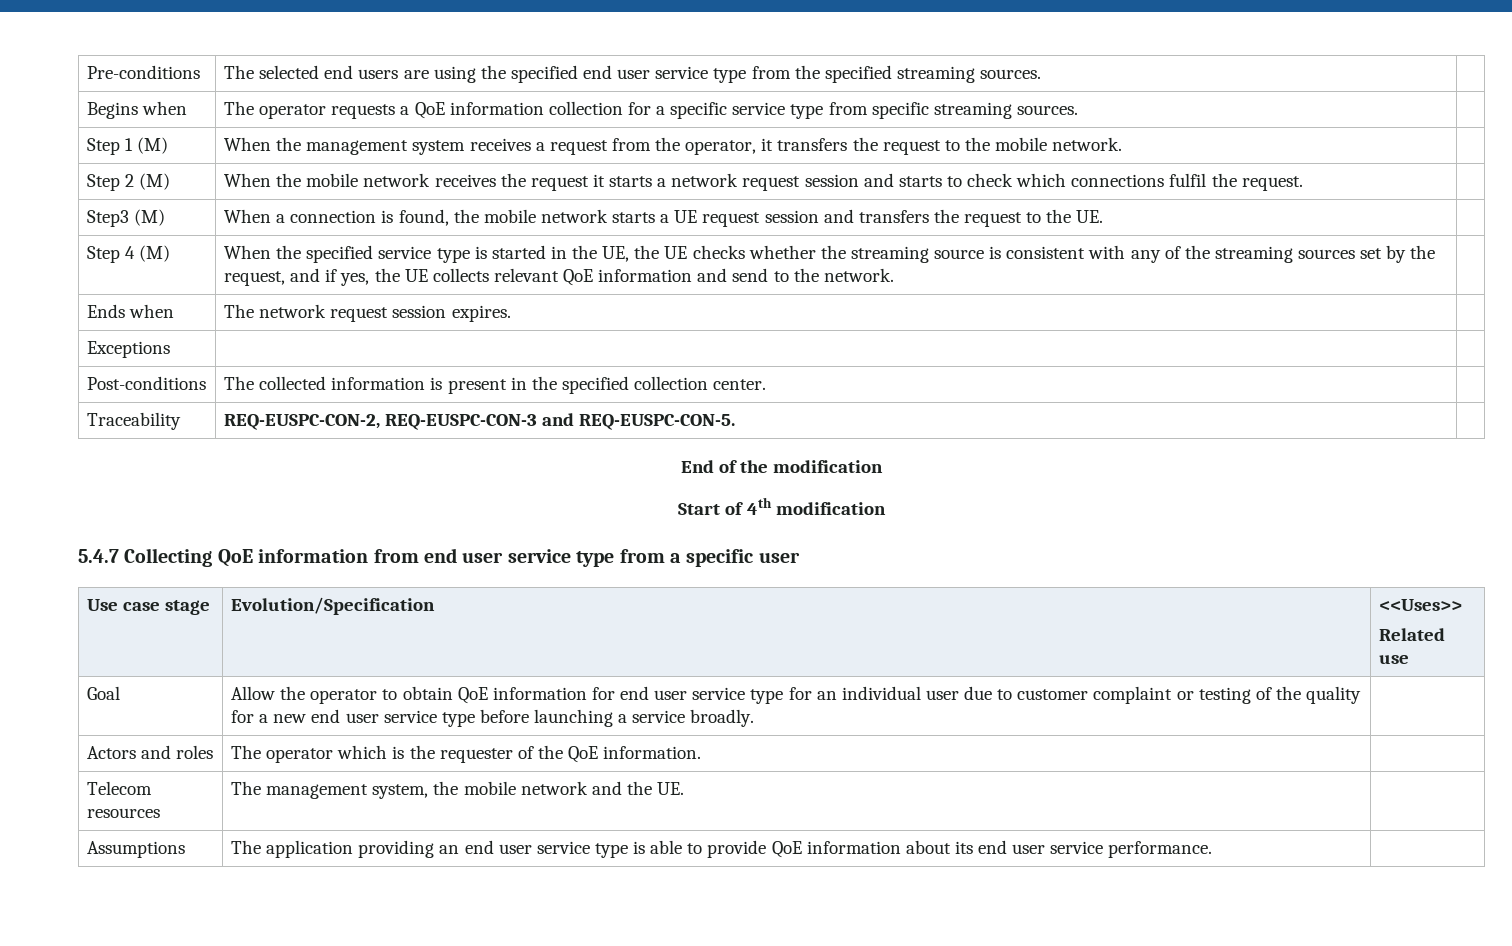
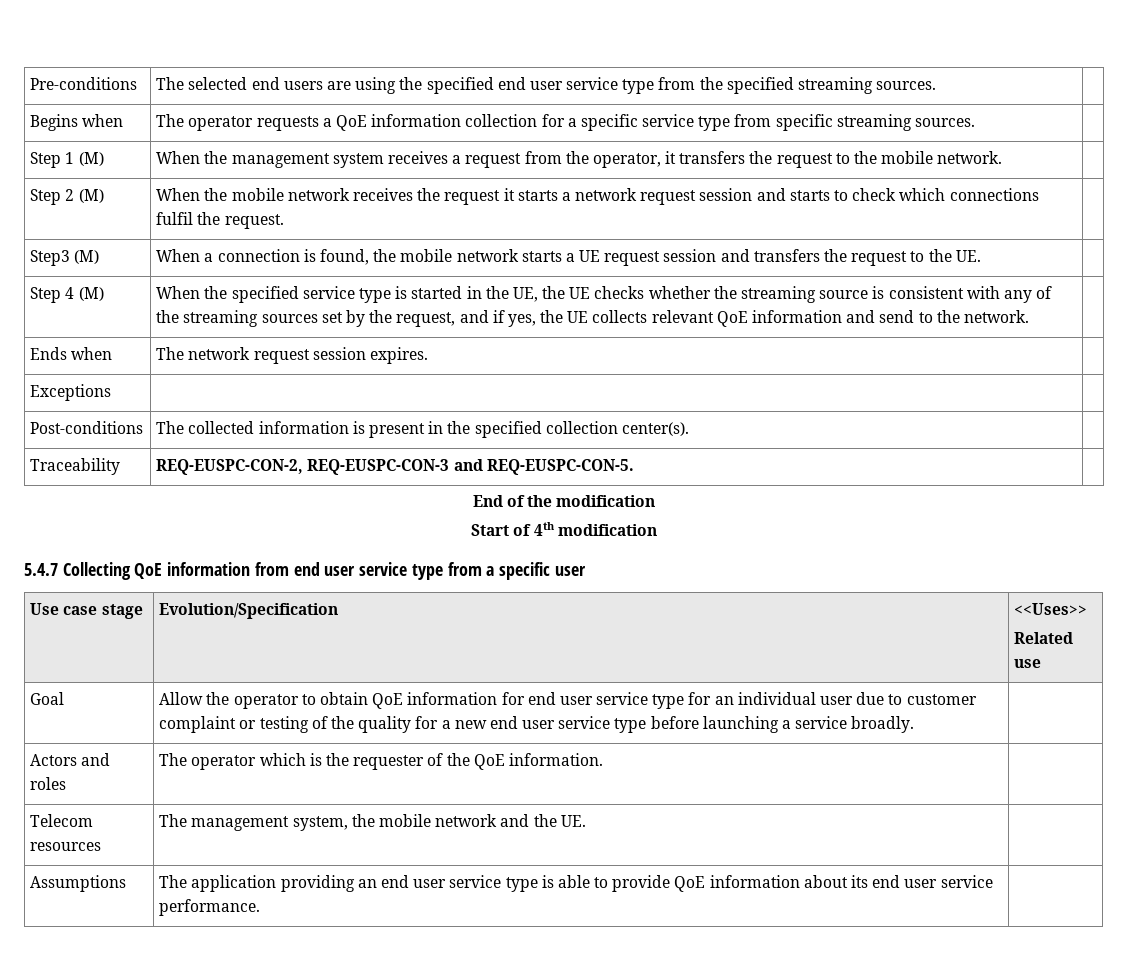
[713,379,767,390] center. -> [621,422,689,436] center(s).

